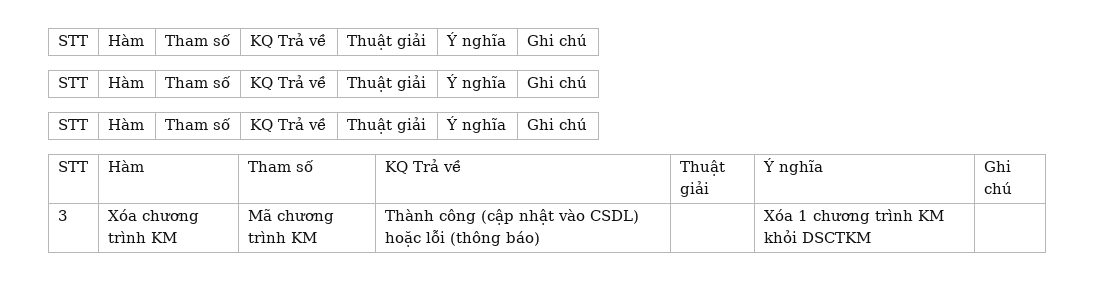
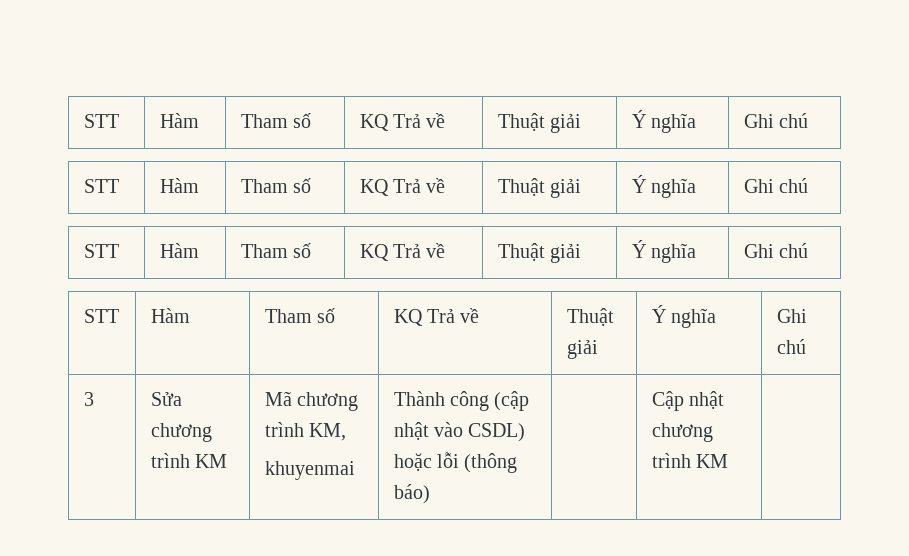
[107,209,137,221] Xóa -> [150,392,182,406] Sửa
[290,232,317,243] KM -> [308,423,346,441] [264,461,355,480] KM, // khuyenmai
[763,209,944,224] [763,230,871,243] Xóa 1 chương trình KM khỏi DSCTKM -> [651,391,724,411] [651,423,713,442] [651,453,728,468] Cập nhật chương trình KM

